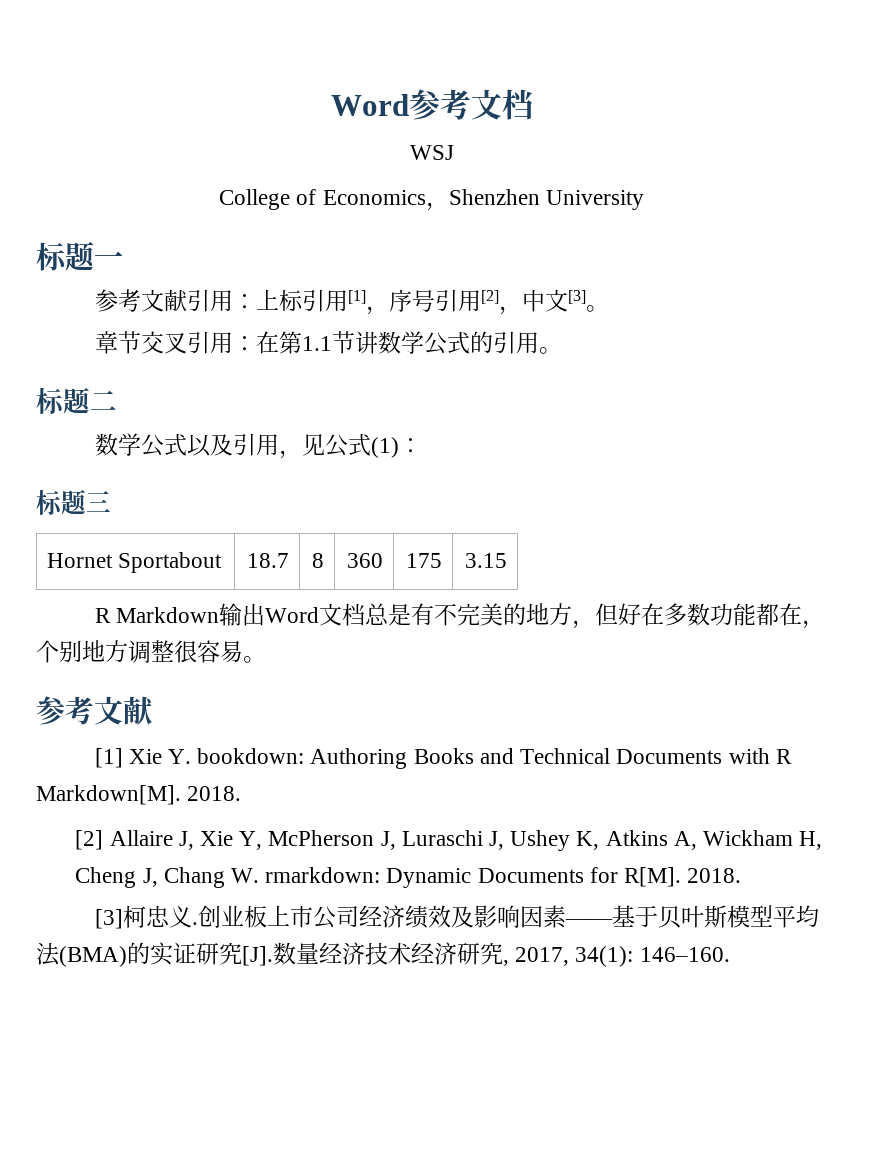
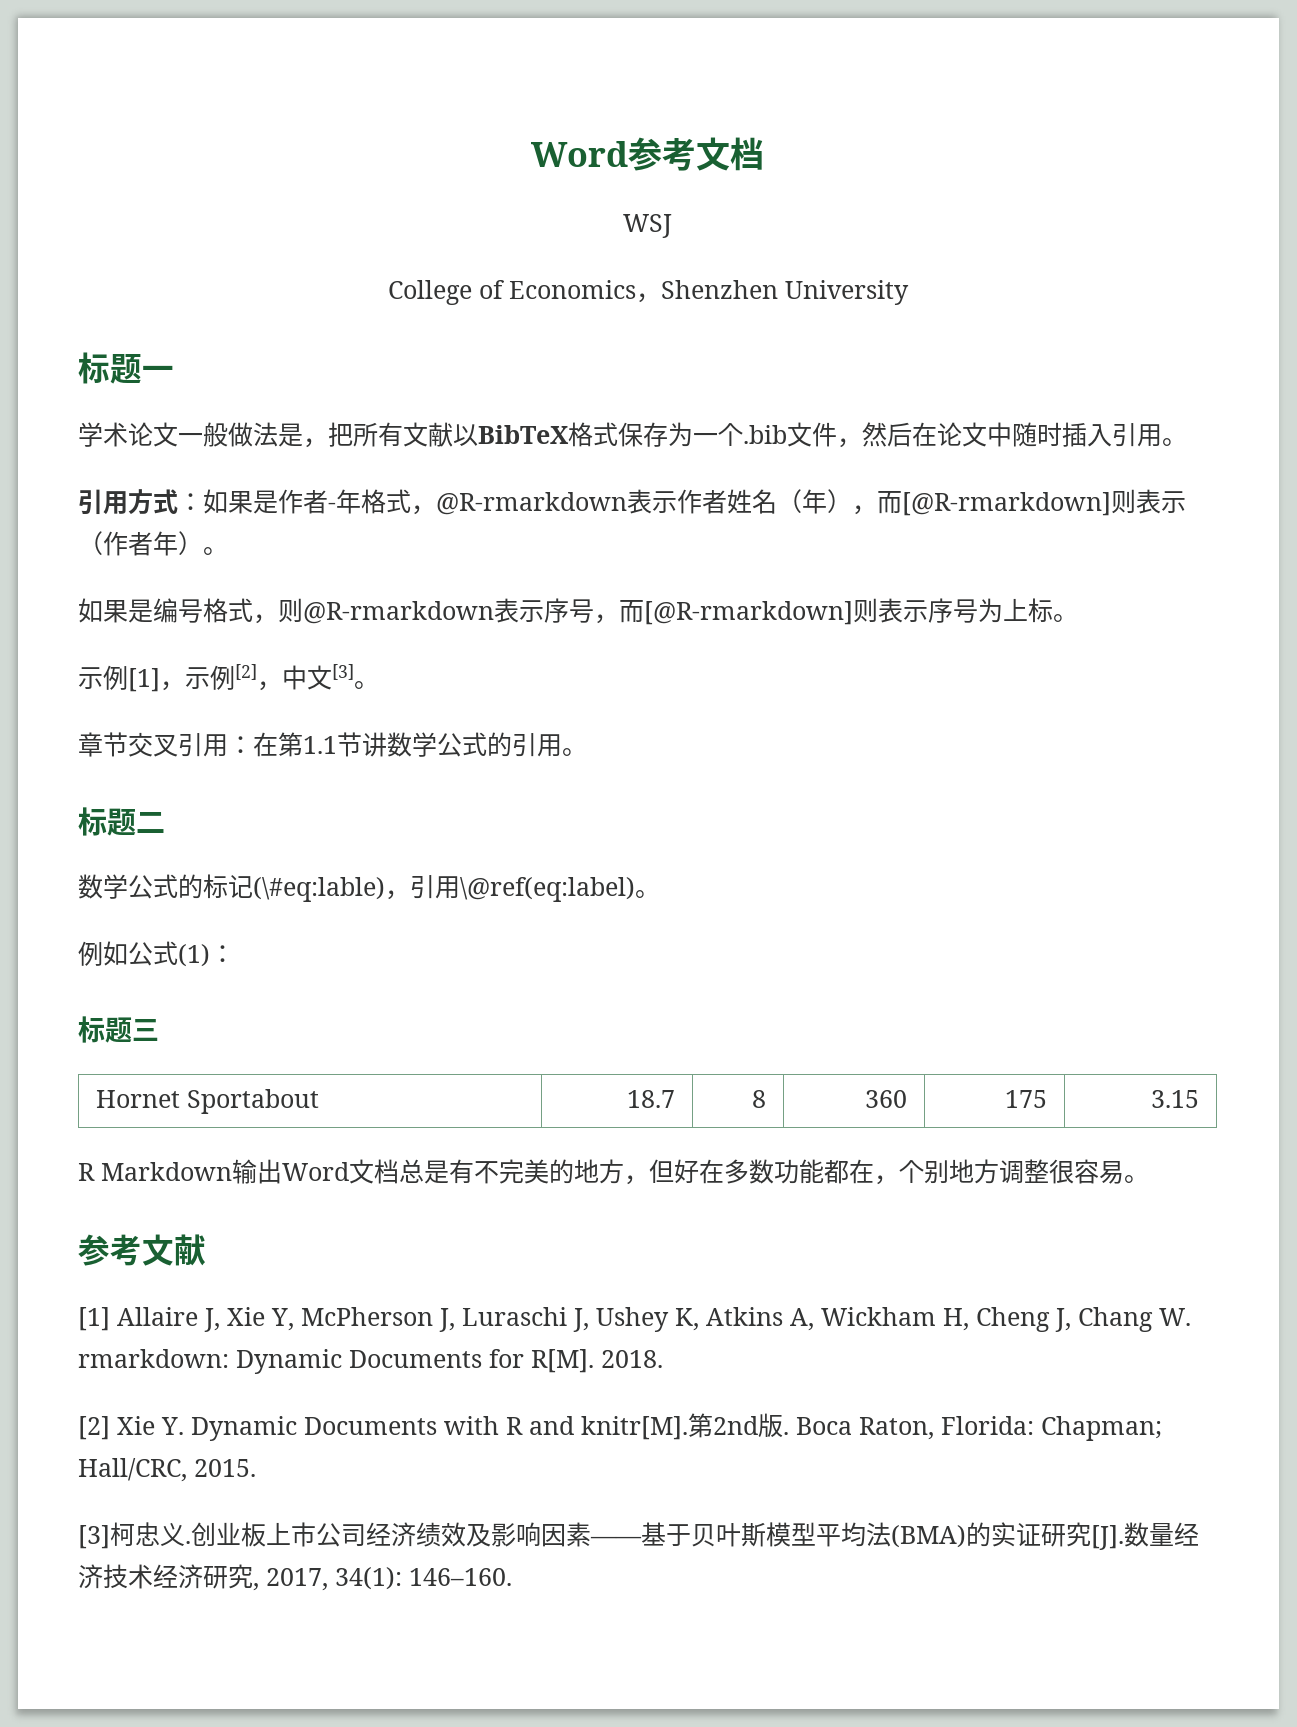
[94,289,366,312] [365,289,481,315] 参考文献引用：上标引用[1]，序号引用 -> [78,422,1187,448] [78,489,1186,516] [78,531,228,556] [78,598,1078,625] [78,665,235,692] 学术论文一般做法是，把所有文献以BibTeX格式保存为一个.bib文件，然后在论文中随时插入引用。 // 引用方式：如果是作者-年格式，@R-rmarkdown表示作者姓名（年），而[@R-rmarkdown]则表示（作者年）。 // 如果是编号格式，则@R-rmarkdown表示序号，而[@R-rmarkdown]则表示序号为上标。 // 示例[1]，示例
[186,433,325,459] 以及引用，见 -> [178,874,660,902] [78,941,128,966] 的标记(\#eq:lable)，引用\@ref(eq:label)。 // 例如
[128,748,792,769] [36,785,242,805] [75,830,104,850] Xie Y. bookdown: Authoring Books and Technical Documents with R Markdown[M]. 2018. // [2] -> (110, 1319) none
(742, 875) none -> [78,1413,1162,1441] [78,1458,256,1482] // [2] Xie Y. Dynamic Documents with R and knitr[M].第2nd版. Boca Raton, Florida: Chapman; Hall/CRC, 2015.

